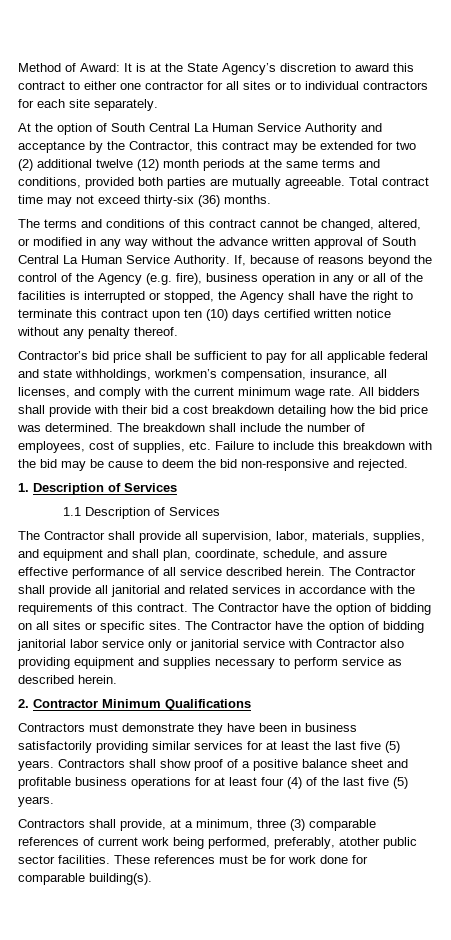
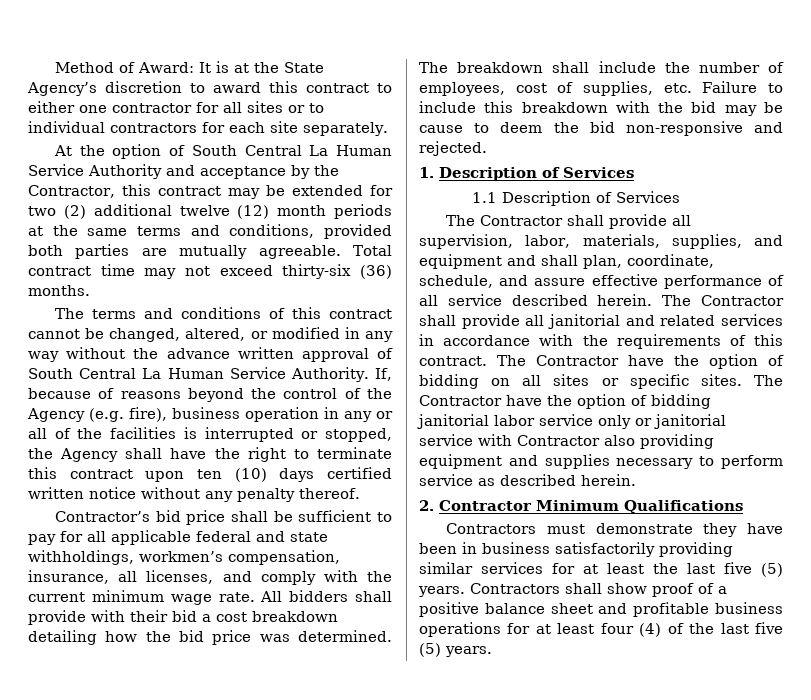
[18,819,376,831] [18,837,417,849] [18,855,368,864] [18,873,152,885] // Contractors shall provide, at a minimum, three (3) comparable references of current work being performed, preferably, atother public sector facilities. These references must be for work done for comparable building(s). -> (492, 651) none

